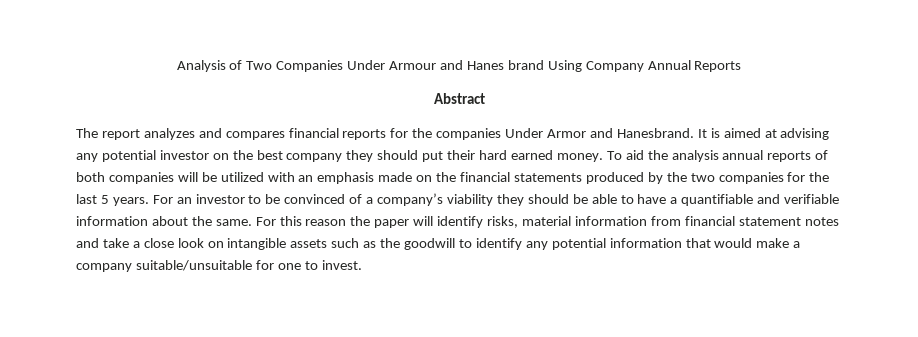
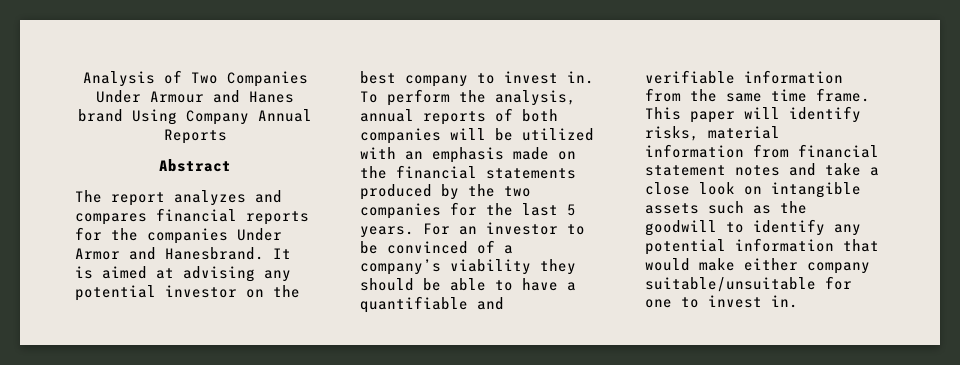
[346,150,719,162] they should put their hard earned money. To aid the analysis -> [477,71,594,84] [360,89,576,106] to invest in. To perform the analysis,
[151,216,371,226] about the same. For this reason the -> [645,88,870,102] [645,107,681,120] from the same time frame. This
[793,241,801,248] a -> [744,258,798,271] either
[321,260,362,270] invest. -> [708,295,798,308] invest in.

